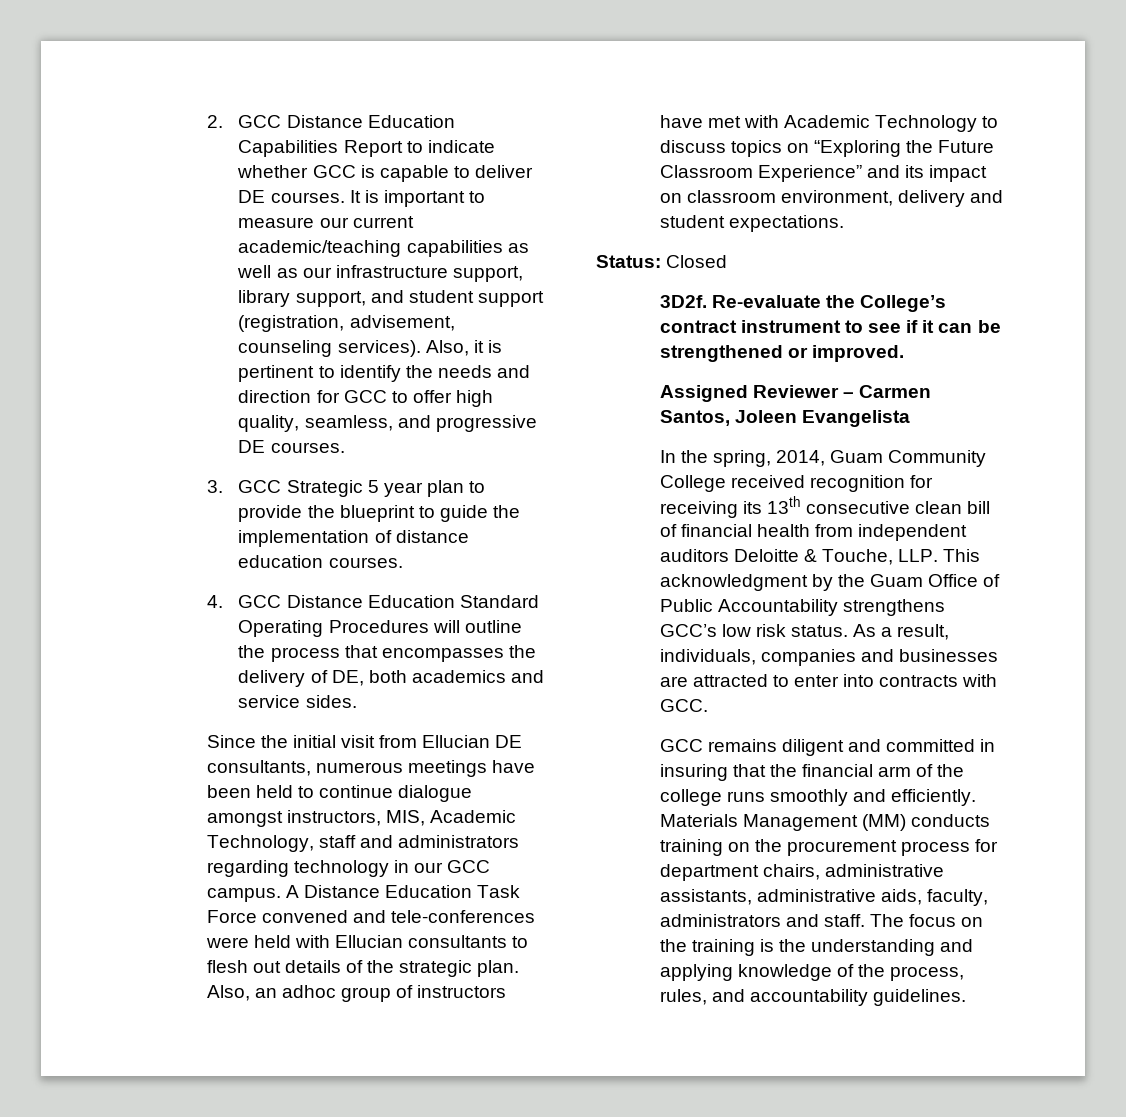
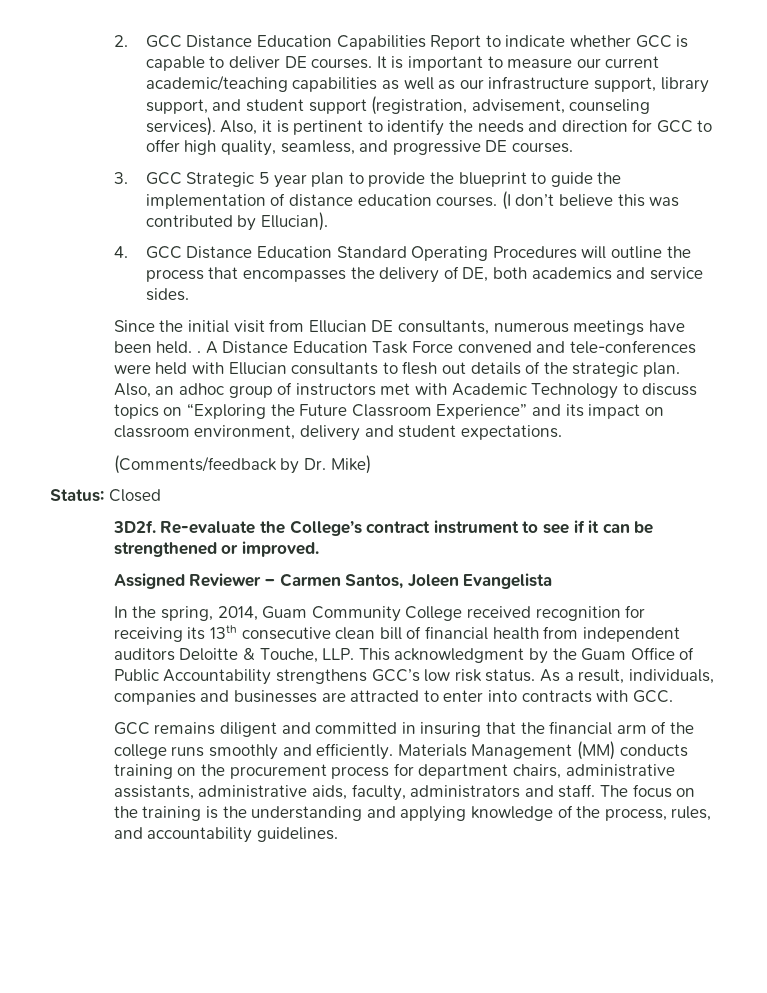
(403, 562) none -> [501,191,680,210] [145,212,328,231] (I don’t believe this was contributed by Ellucian).
[255,785,473,802] [206,810,517,827] [206,835,520,852] [206,860,491,877] [206,888,281,902] held to continue dialogue amongst instructors, MIS, Academic Technology, staff and administrators regarding technology in our GCC campus. -> [156,341,202,354] held. .
[659,115,703,128] have -> (376, 389) none
(844, 223) none -> [113,455,371,474] // (Comments/feedback by Dr. Mike)

